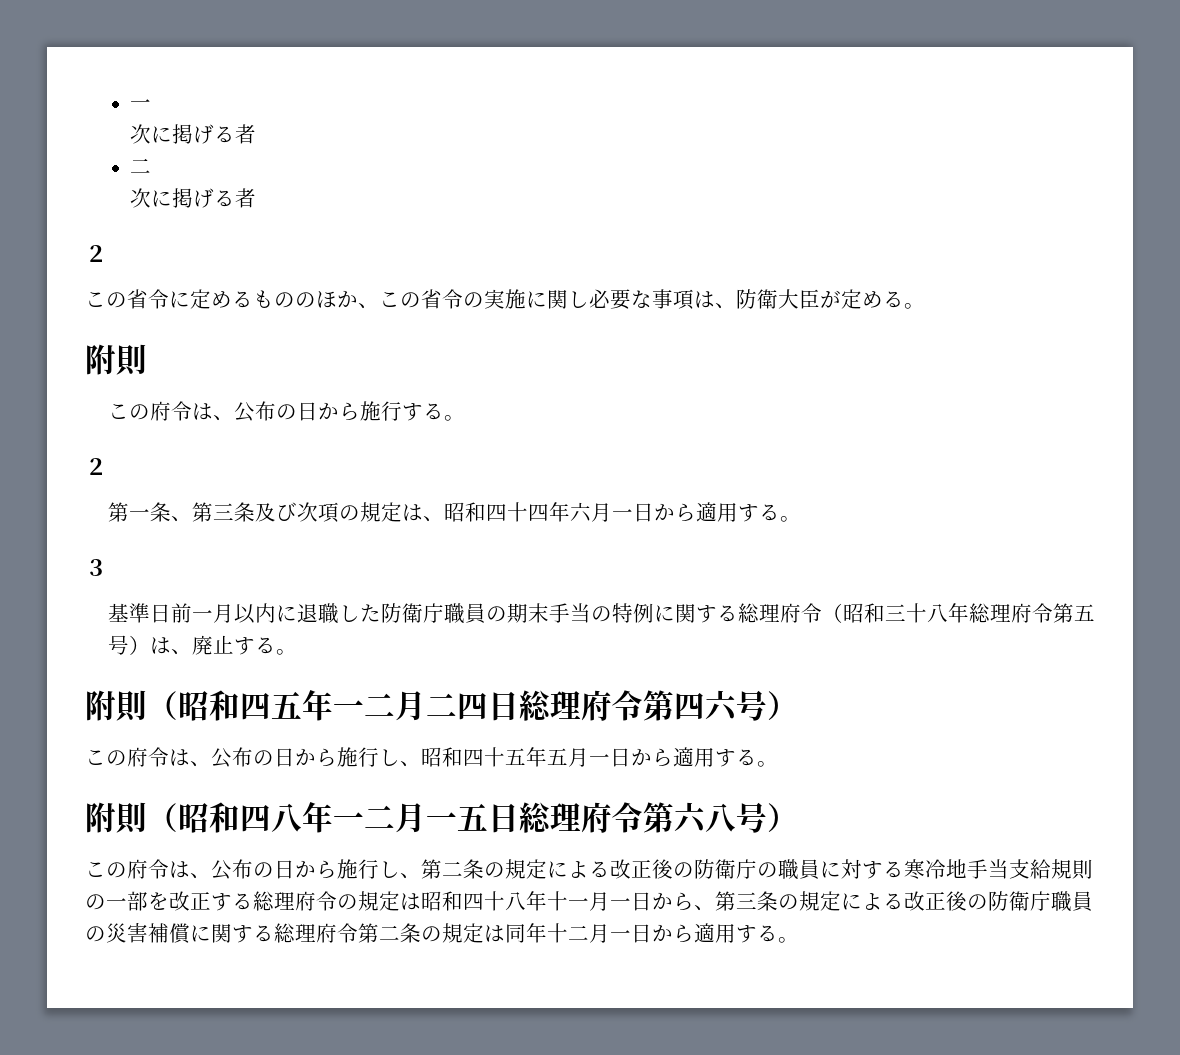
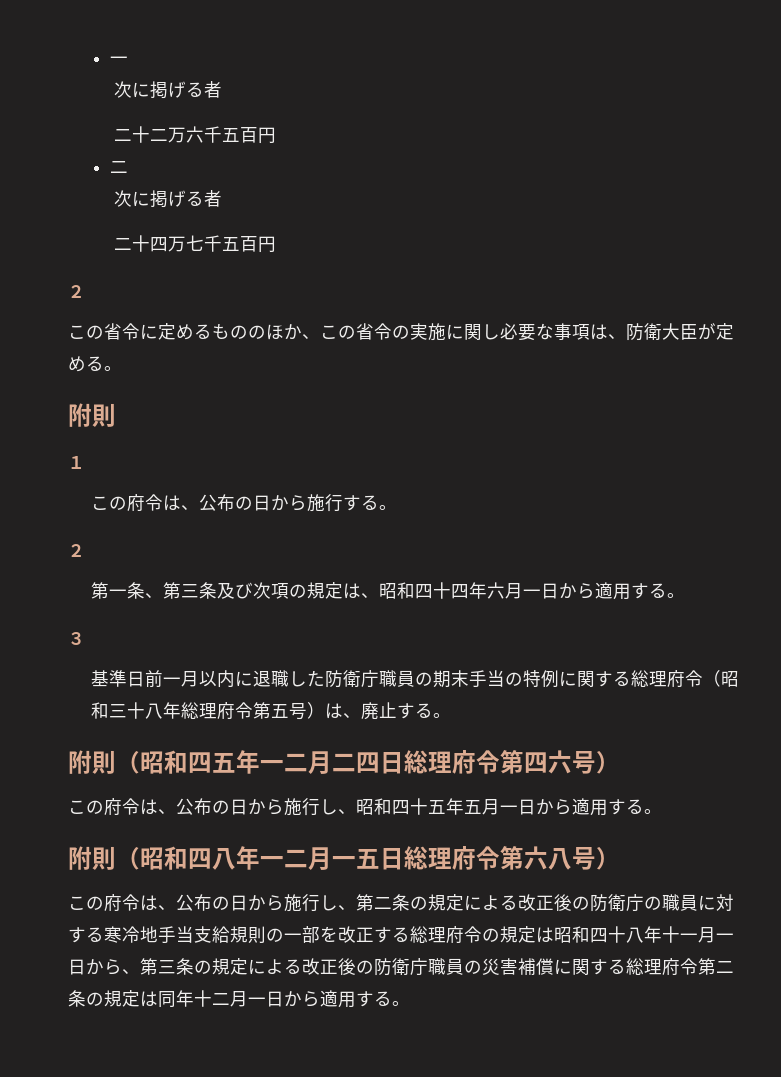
(257, 134) none -> [113,126,276,144] // 二十二万六千五百円
(257, 198) none -> [113,235,276,253] // 二十四万七千五百円
(147, 360) none -> [68,456,85,469] // １

